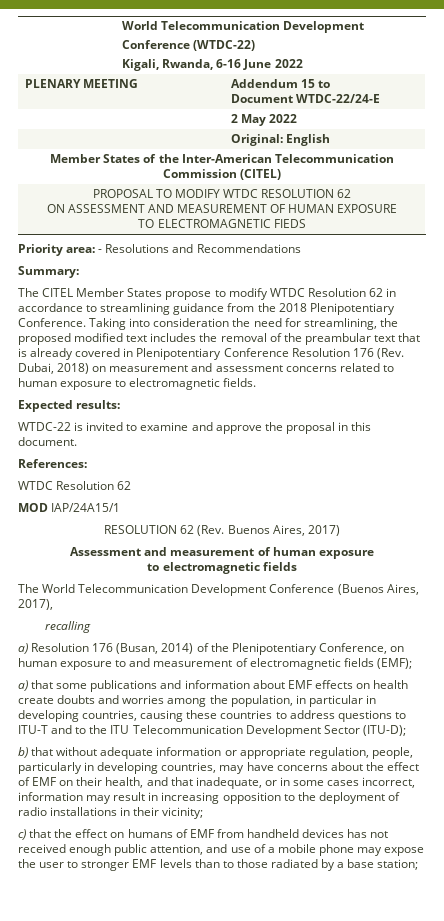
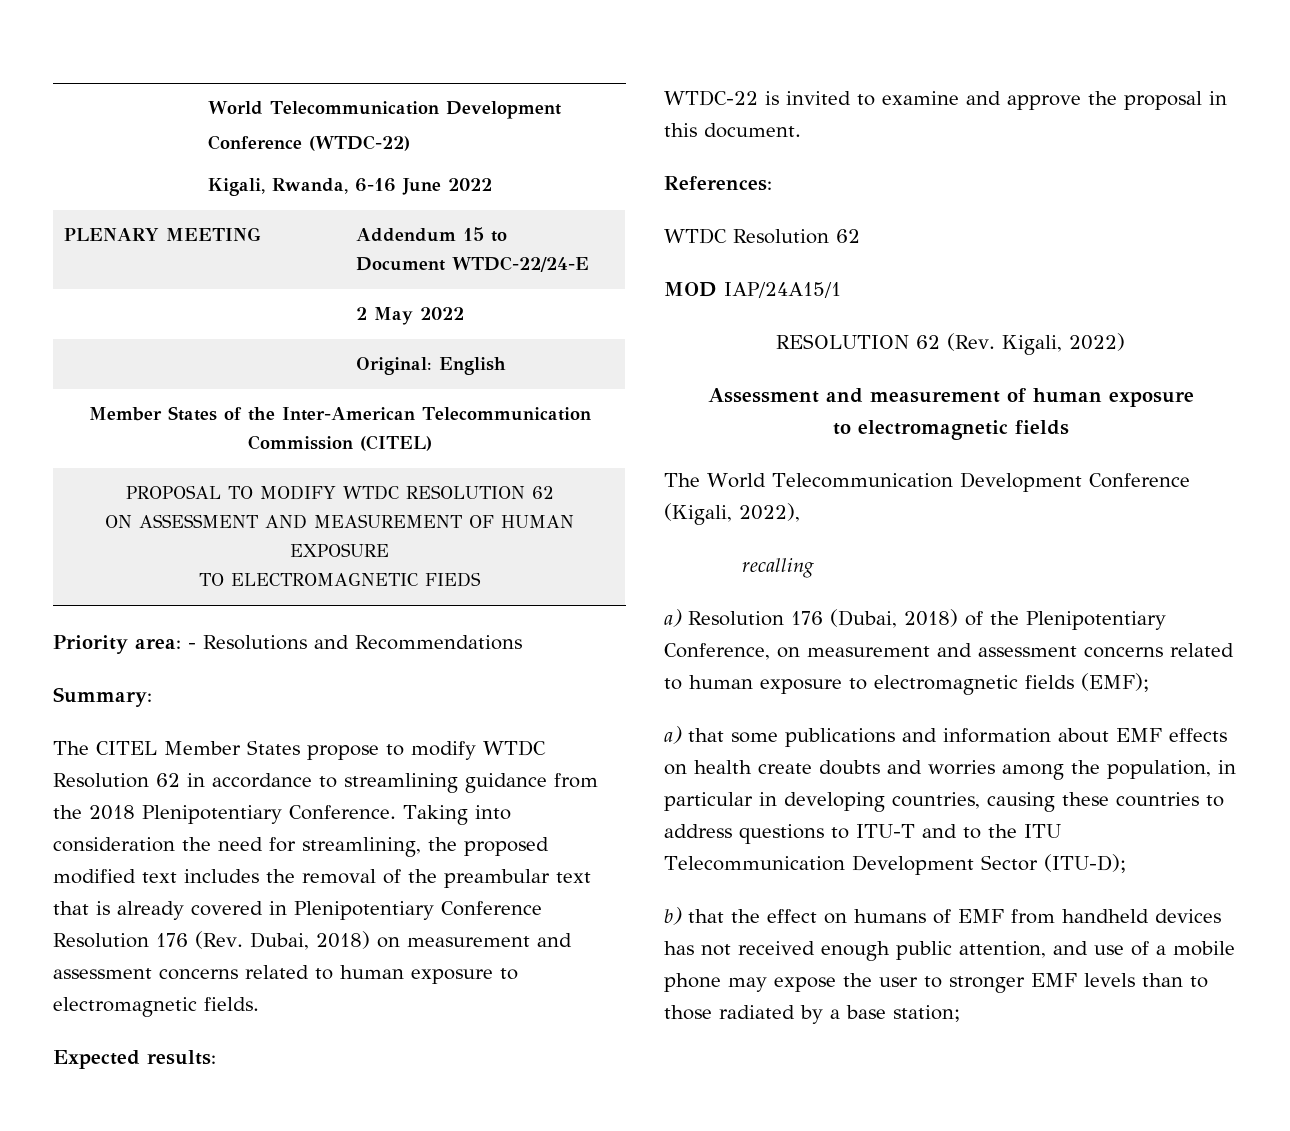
[227,525,340,536] Buenos Aires, 2017) -> [1001,333,1125,355] Kigali, 2022)
[337,584,419,595] [18,599,53,610] (Buenos Aires, 2017), -> [664,503,800,525] (Kigali, 2022),
[116,643,194,654] (Busan, 2014) -> [830,609,958,628] (Dubai, 2018)
[18,658,248,670] human exposure to and measurement of -> [807,643,1234,658] [664,675,867,694] measurement and assessment concerns related to human exposure to
[56,747,413,759] [18,762,419,774] [18,777,416,789] [18,792,400,804] [18,807,204,819] [18,829,52,840] without adequate information or appropriate regulation, people, particularly in developing countries, may have concerns about the effect of EMF on their health, and that inadequate, or in some cases incorrect, information may result in increasing opposition to the deployment of radio installations in their vicinity; // c) that -> (724, 916) none

